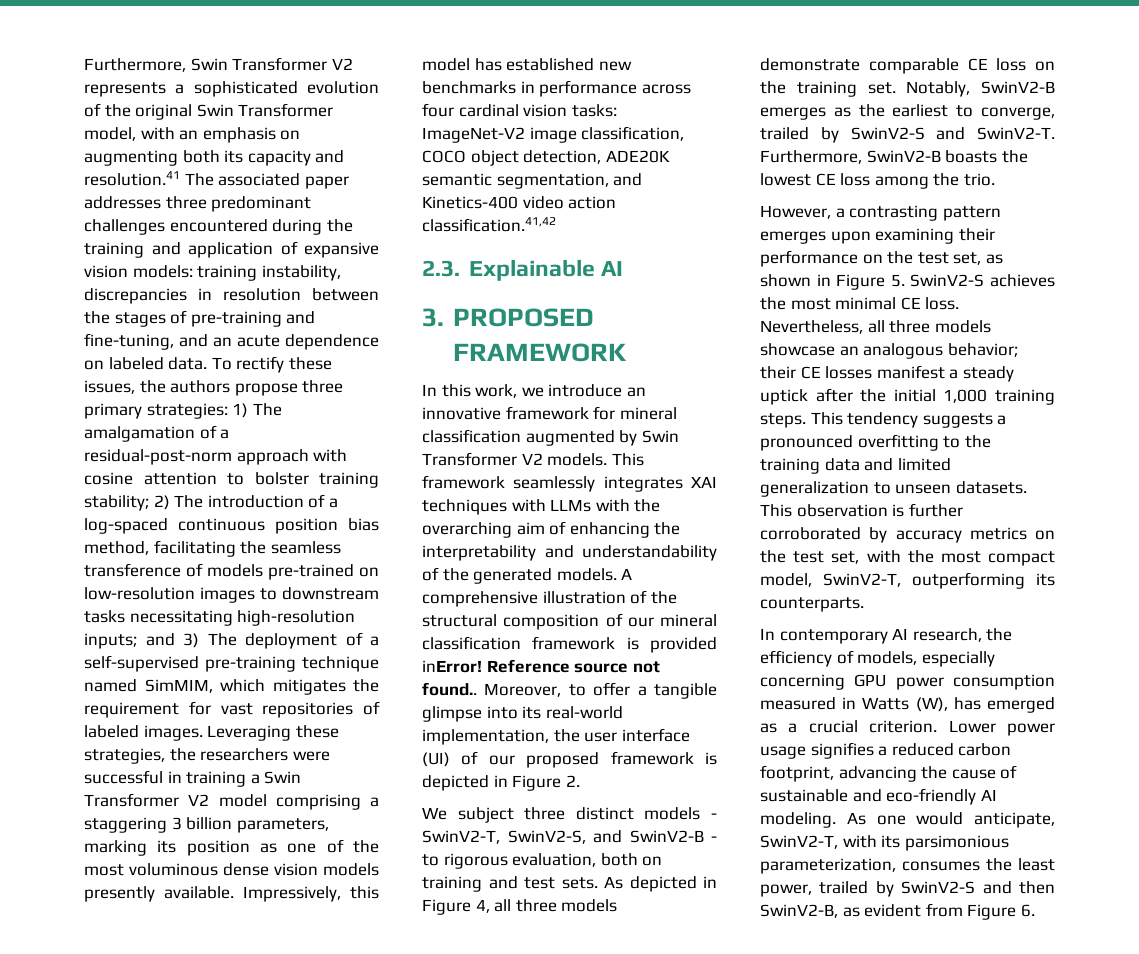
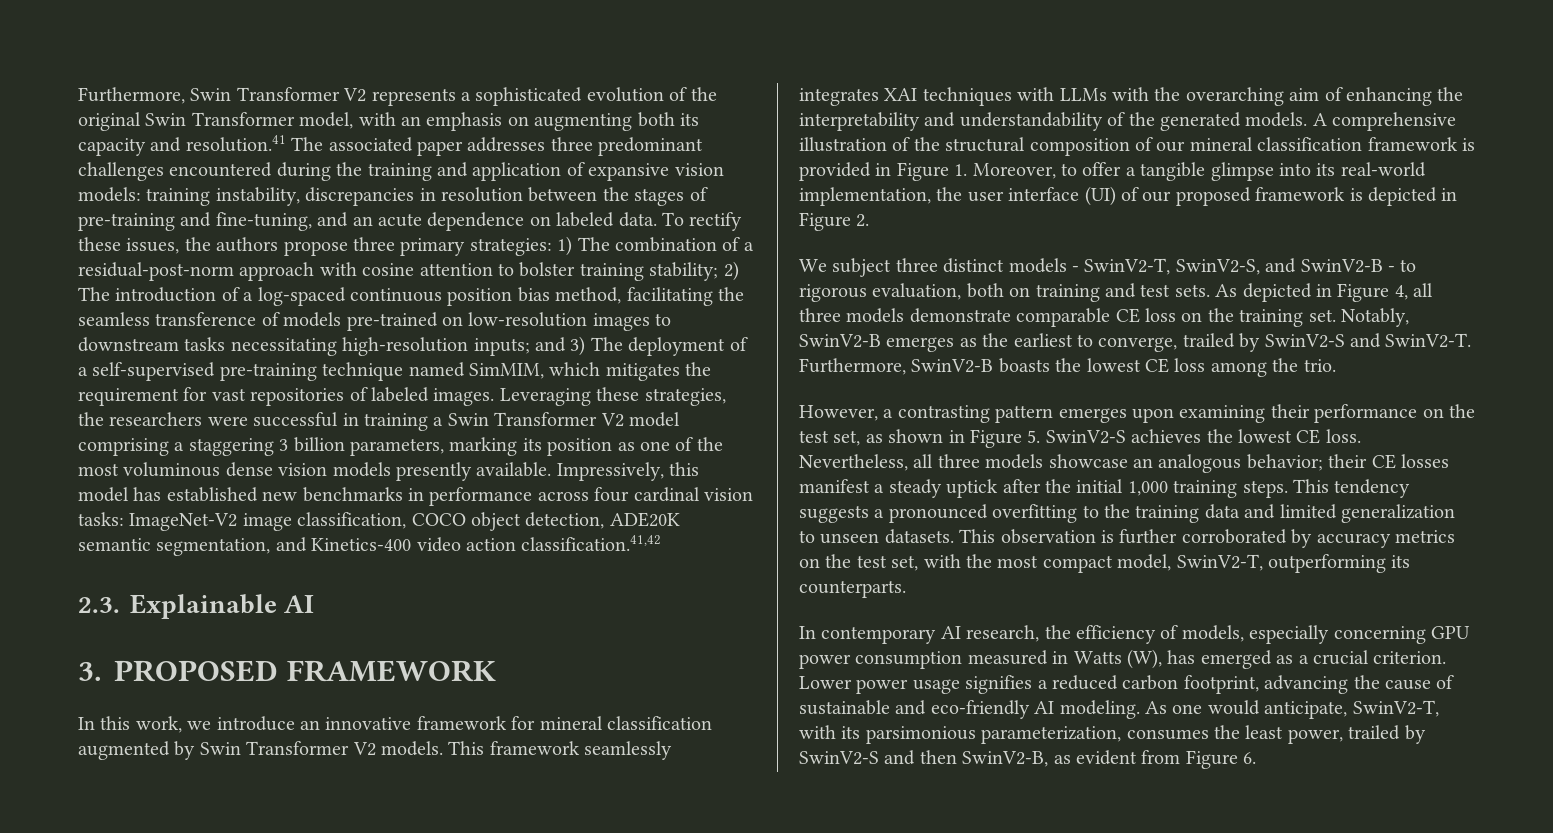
[84,426,195,442] amalgamation -> [614,237,717,252] combination
[422,659,660,673] [422,682,477,696] inError! Reference source not found.. -> [875,162,968,181] in Figure 1.
[790,297,897,310] most minimal -> [1238,429,1292,443] lowest

